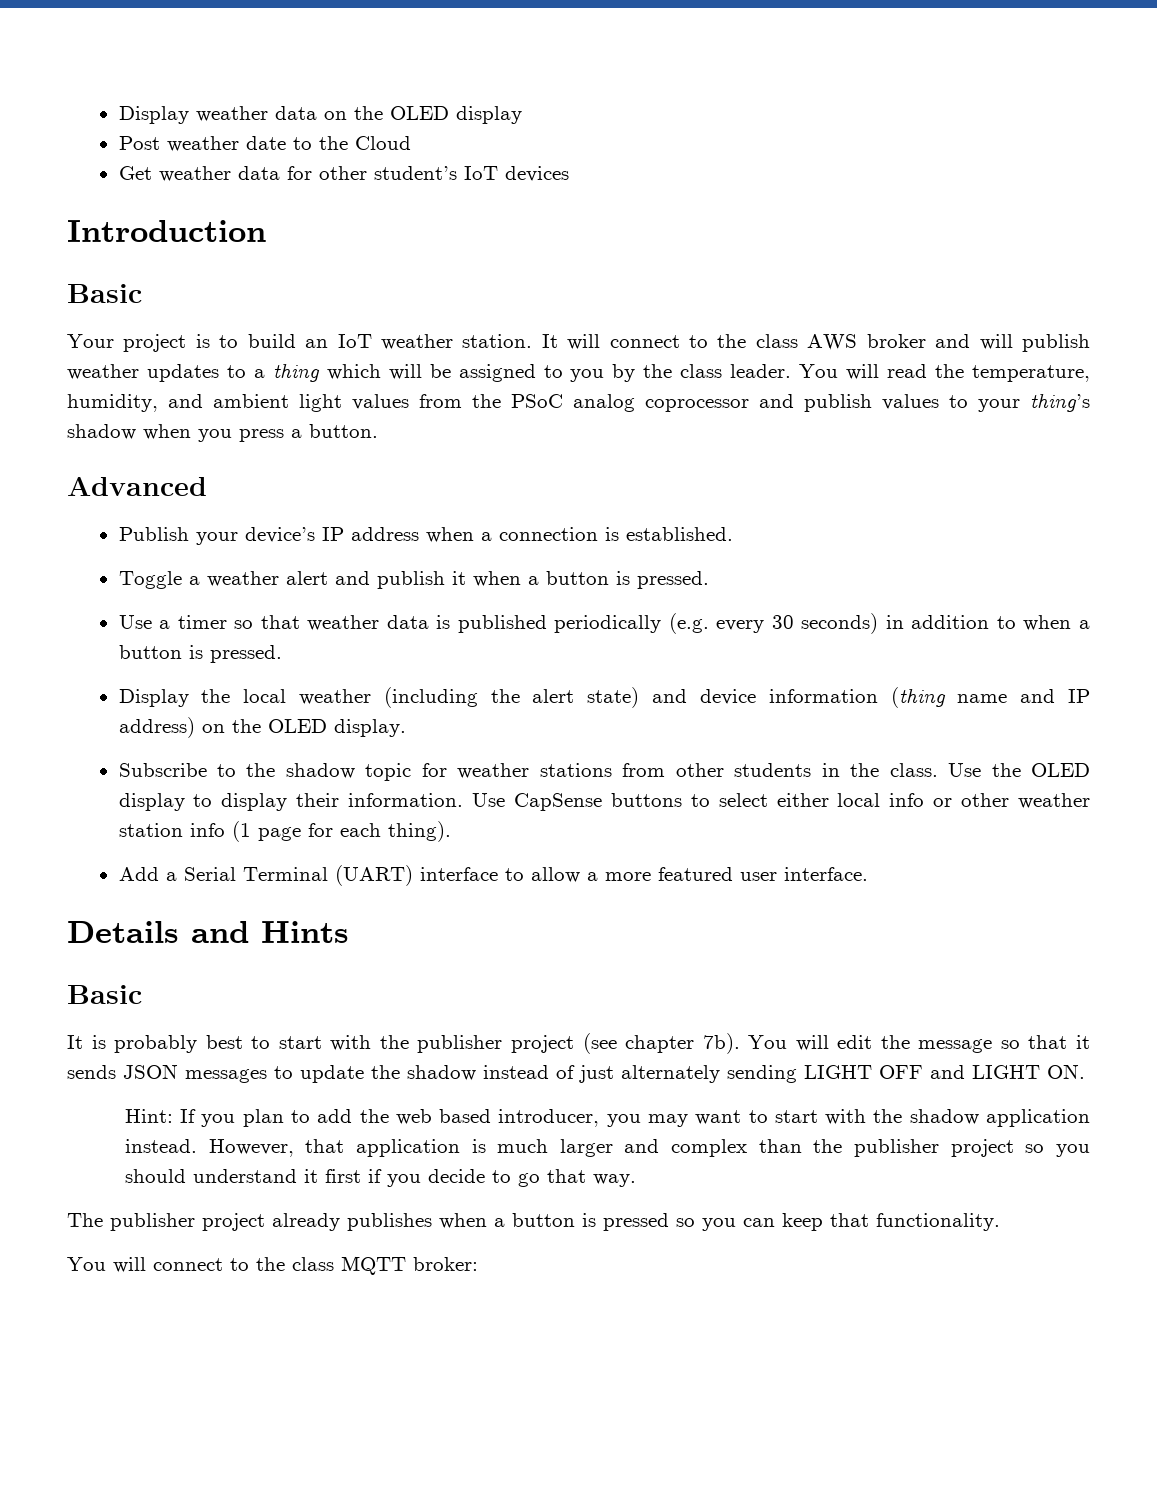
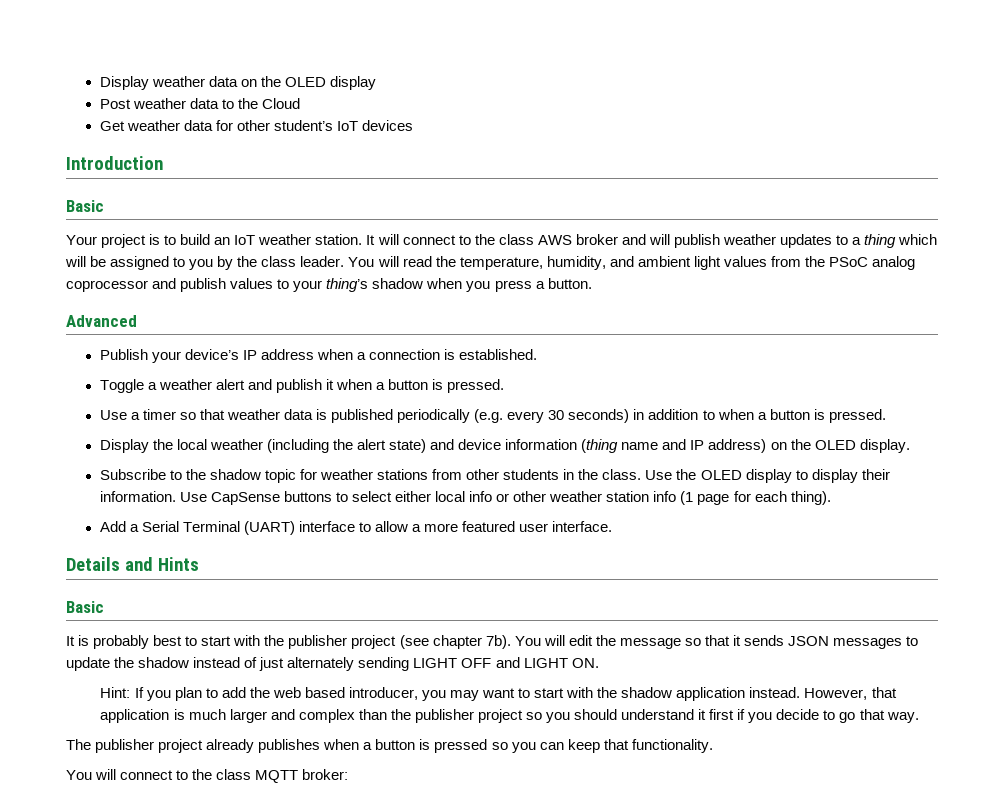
[245,136,286,150] date -> [189,98,219,109] data

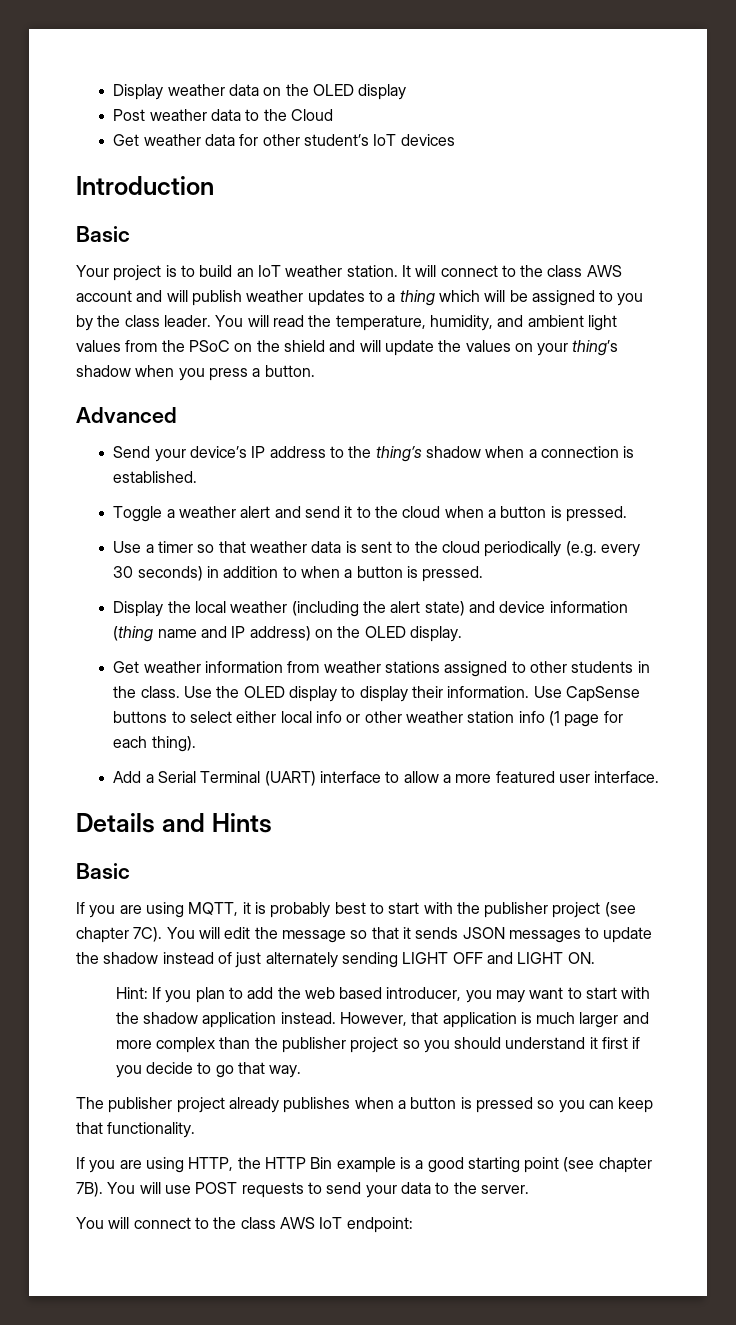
[575,234,618,245] broker -> [76,290,132,302] account
[872,256,916,270] [66,278,290,292] analog coprocessor and publish values to -> [234,340,533,356] on the shield and will update the values on
[99,349,148,360] Publish -> [113,446,151,458] Send
(314, 354) none -> [329,446,481,462] to the thing’s shadow
[275,379,335,393] publish it -> [304,506,441,518] send it to the cloud
[331,409,394,423] published -> [360,541,480,553] sent to the cloud
[99,469,463,483] Subscribe to the shadow topic for weather stations from -> [113,661,526,677] Get weather information from weather stations assigned to
[66,636,75,646] It -> [76,902,251,918] If you are using MQTT, it
[485,635,511,649] 7b). -> [133,927,163,942] 7C).
(295, 714) none -> [115,1040,152,1049] more
(713, 746) none -> [76,1157,652,1173] [76,1182,529,1198] // If you are using HTTP, the HTTP Bin example is a good starting point (see chapter 7B). You will use POST requests to send your data to the server.
[255,769,349,783] MQTT broker: -> [279,1217,413,1233] AWS IoT endpoint:

